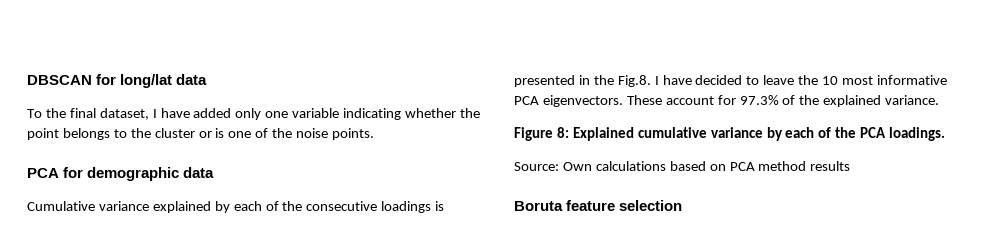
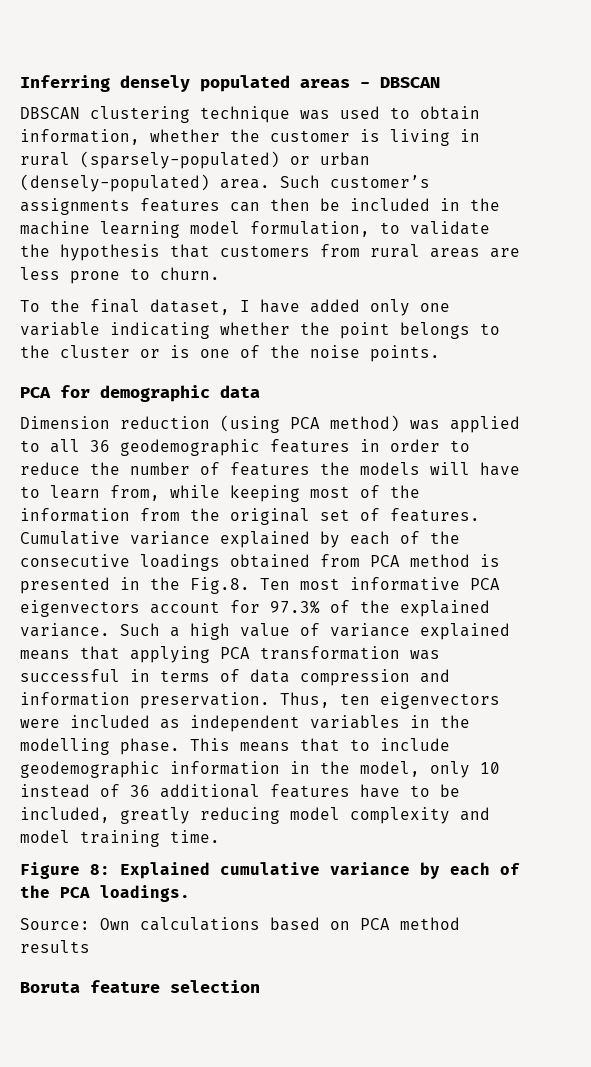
[27,74,208,88] DBSCAN for long/lat data -> [20,75,440,92] [20,106,480,123] [20,129,480,146] [20,151,370,169] [20,174,430,192] [20,198,500,215] [20,221,490,238] [20,244,520,261] [20,267,220,284] Inferring densely populated areas - DBSCAN // DBSCAN clustering technique was used to obtain information, whether the customer is living in rural (sparsely-populated) or urban (densely-populated) area. Such customer’s assignments features can then be included in the machine learning model formulation, to validate the hypothesis that customers from rural areas are less prone to churn.
(215, 172) none -> [20,415,520,433] [20,439,470,456] [20,462,520,476] [20,485,420,502] [20,508,480,525] Dimension reduction (using PCA method) was applied to all 36 geodemographic features in order to reduce the number of features the models will have to learn from, while keeping most of the information from the original set of features.
(432, 207) none -> [230,554,470,568] obtained from PCA method
[654,75,839,85] I have decided to leave the 10 -> [260,578,290,590] Ten
[542,95,662,107] eigenvectors. These -> [20,600,140,617] eigenvectors
(940, 100) none -> [120,623,510,640] [20,646,440,663] [20,669,450,686] [20,692,500,709] [20,715,470,732] [20,738,450,755] [20,761,500,778] [20,784,460,798] [20,807,490,824] [20,830,220,847] Such a high value of variance explained means that applying PCA transformation was successful in terms of data compression and information preservation. Thus, ten eigenvectors were included as independent variables in the modelling phase. This means that to include geodemographic information in the model, only 10 instead of 36 additional features have to be included, greatly reducing model complexity and model training time.

